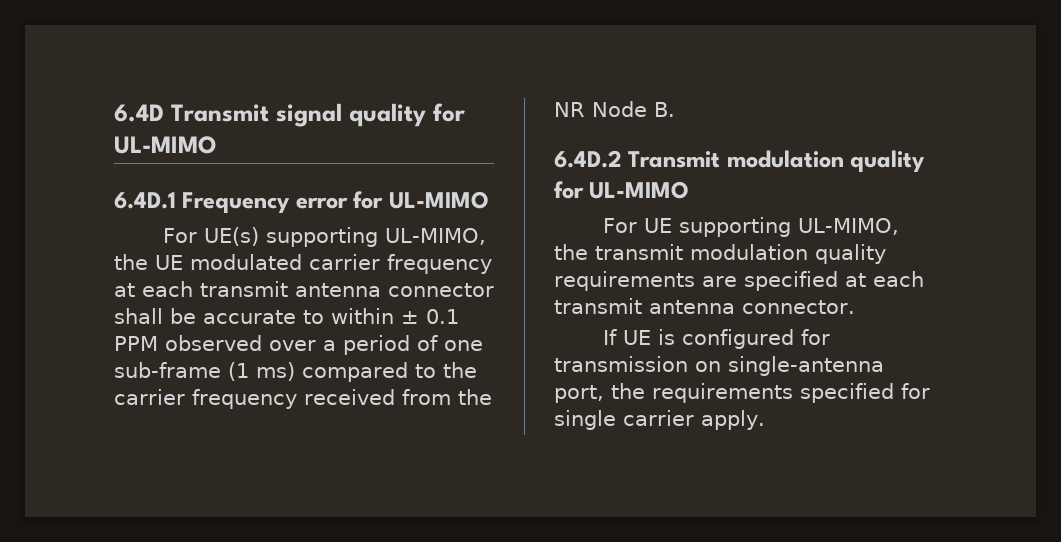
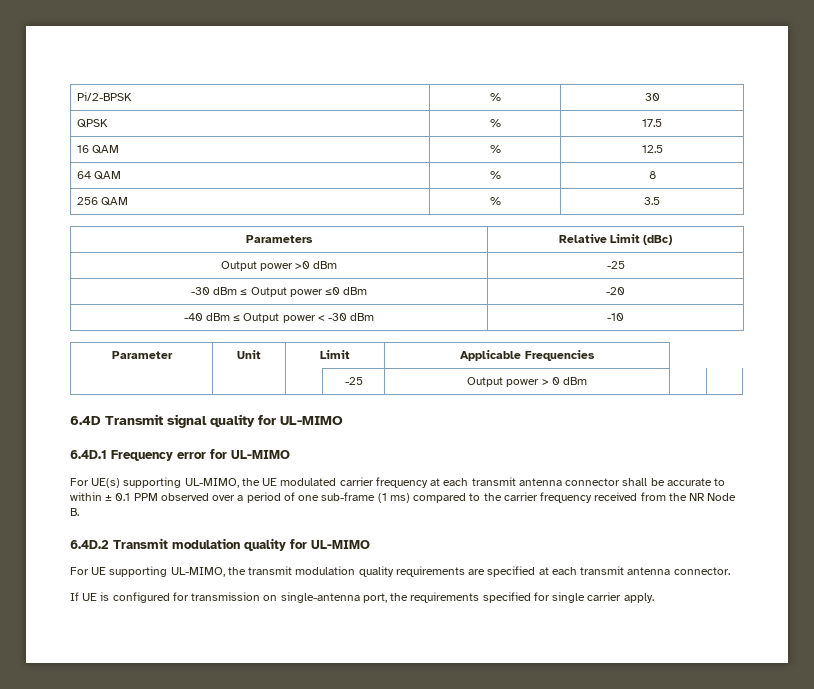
(114, 113) none -> [76,92,132,101] [489,93,501,101] [644,93,660,101] [76,119,108,128] [489,119,501,127] [642,119,662,127] [76,145,119,154] [489,145,501,153] [641,145,663,153] [76,171,121,180] [489,171,501,179] [648,171,656,179] [76,197,128,206] [489,197,501,205] [644,197,660,205] [246,235,313,243] [558,234,673,245] [220,261,338,271] [606,261,625,269] [190,287,368,297] [606,287,625,295] [183,313,375,323] [607,313,624,321] [111,351,173,359] [237,350,261,359] [320,350,350,359] [460,350,595,361] [344,377,363,385] [467,377,587,387] Pi/2-BPSK | % | 30 // QPSK | % | 17.5 // 16 QAM | % | 12.5 // 64 QAM | % | 8 // 256 QAM | % | 3.5 // Parameters | Relative Limit (dBc) // Output power >0 dBm | -25 // -30 dBm ≤ Output power ≤0 dBm | -20 // -40 dBm ≤ Output power < -30 dBm | -10 // Parameter | Unit | Limit | Applicable Frequencies // | | | -25 | Output power > 0 dBm | | //

